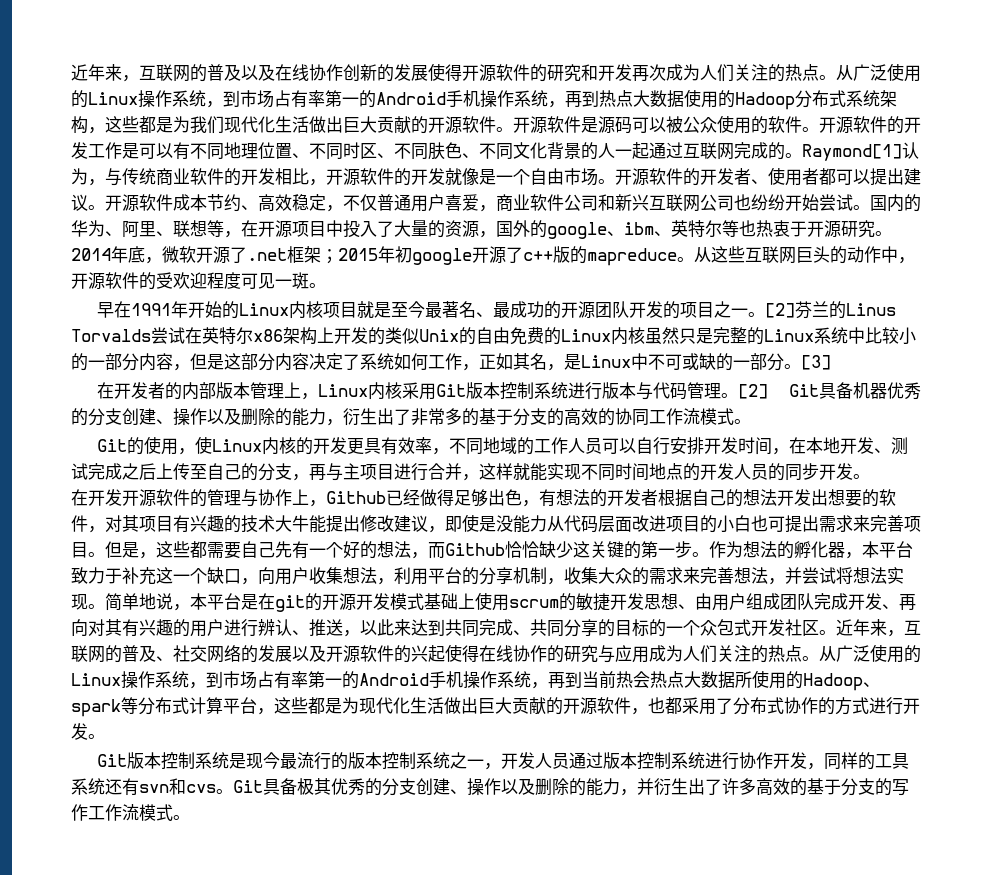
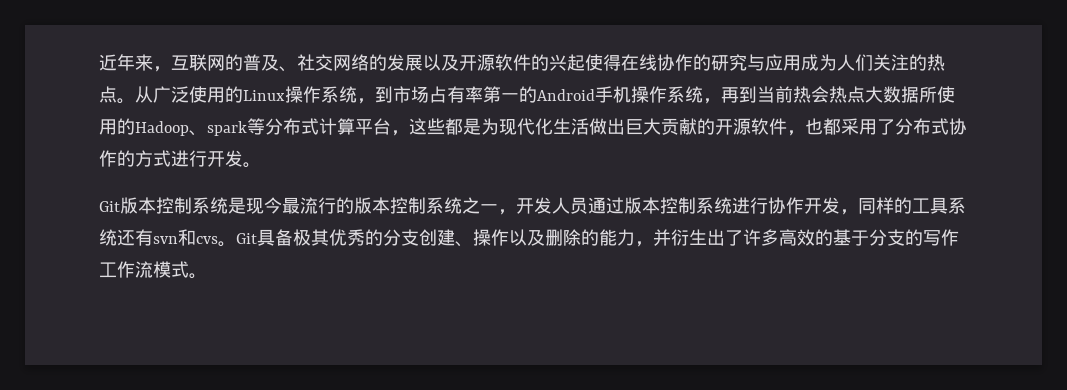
[71,63,921,82] [71,89,897,110] [71,115,921,134] [71,142,919,161] [71,167,921,186] [71,194,921,212] [71,220,892,239] [71,246,915,266] [71,272,326,290] [97,301,897,319] [71,327,916,345] [71,353,831,371] [97,382,921,400] [71,408,751,426] [97,436,909,455] [71,463,870,481] [71,489,896,507] [71,514,921,533] [71,541,913,559] [71,567,904,585] [71,592,916,612] [71,619,921,637] [71,645,156,663] 近年来，互联网的普及以及在线协作创新的发展使得开源软件的研究和开发再次成为人们关注的热点。从广泛使用的Linux操作系统，到市场占有率第一的Android手机操作系统，再到热点大数据使用的Hadoop分布式系统架构，这些都是为我们现代化生活做出巨大贡献的开源软件。开源软件是源码可以被公众使用的软件。开源软件的开发工作是可以有不同地理位置、不同时区、不同肤色、不同文化背景的人一起通过互联网完成的。Raymond[1]认为，与传统商业软件的开发相比，开源软件的开发就像是一个自由市场。开源软件的开发者、使用者都可以提出建议。开源软件成本节约、高效稳定，不仅普通用户喜爱，商业软件公司和新兴互联网公司也纷纷开始尝试。国内的华为、阿里、联想等，在开源项目中投入了大量的资源，国外的google、ibm、英特尔等也热衷于开源研究。2014年底，微软开源了.net框架；2015年初google开源了c++版的mapreduce。从这些互联网巨头的动作中，开源软件的受欢迎程度可见一斑。 // 早在1991年开始的Linux内核项目就是至今最著名、最成功的开源团队开发的项目之一。[2]芬兰的Linus Torvalds尝试在英特尔x86架构上开发的类似Unix的自由免费的Linux内核虽然只是完整的Linux系统中比较小的一部分内容，但是这部分内容决定了系统如何工作，正如其名，是Linux中不可或缺的一部分。[3] // 在开发者的内部版本管理上，Linux内核采用Git版本控制系统进行版本与代码管理。[2] Git具备机器优秀的分支创建、操作以及删除的能力，衍生出了非常多的基于分支的高效的协同工作流模式。 // Git的使用，使Linux内核的开发更具有效率，不同地域的工作人员可以自行安排开发时间，在本地开发、测试完成之后上传至自己的分支，再与主项目进行合并，这样就能实现不同时间地点的开发人员的同步开发。 // 在开发开源软件的管理与协作上，Github已经做得足够出色，有想法的开发者根据自己的想法开发出想要的软件，对其项目有兴趣的技术大牛能提出修改建议，即使是没能力从代码层面改进项目的小白也可提出需求来完善项目。但是，这些都需要自己先有一个好的想法，而Github恰恰缺少这关键的第一步。作为想法的孵化器，本平台致力于补充这一个缺口，向用户收集想法，利用平台的分享机制，收集大众的需求来完善想法，并尝试将想法实现。简单地说，本平台是在git的开源开发模式基础上使用scrum的敏捷开发思想、由用户组成团队完成开发、再向对其有兴趣的用户进行辨认、推送，以此来达到共同完成、共同分享的目标的一个众包式开发社区。近年来，互联网的普及 -> [99,54,279,72] 近年来，互联网的普及

